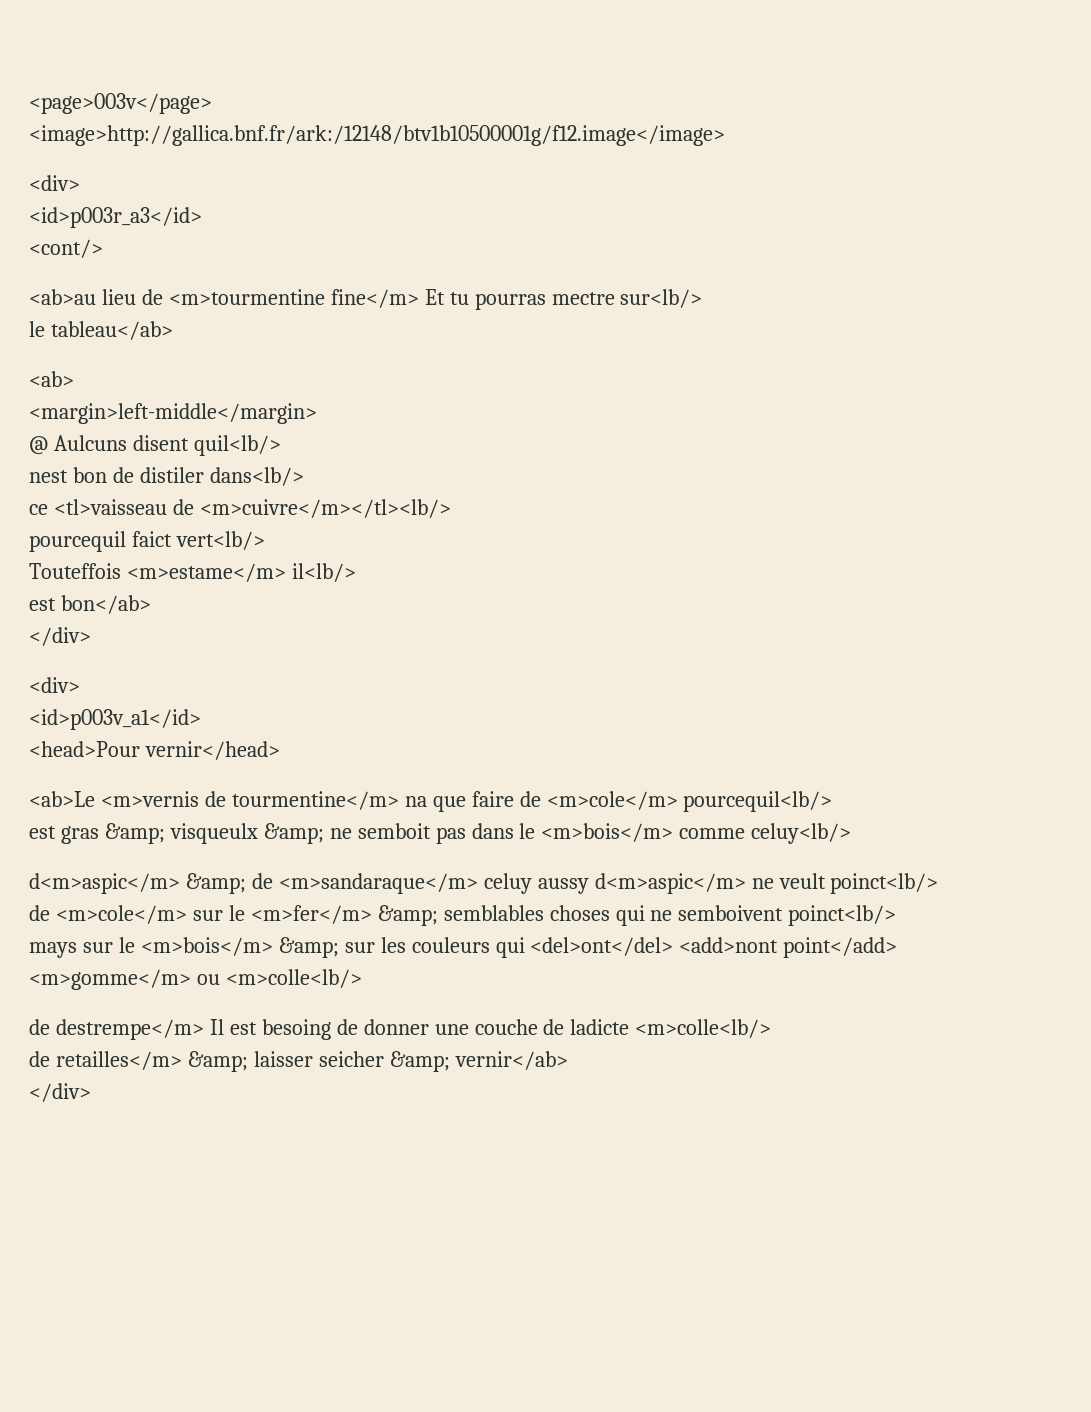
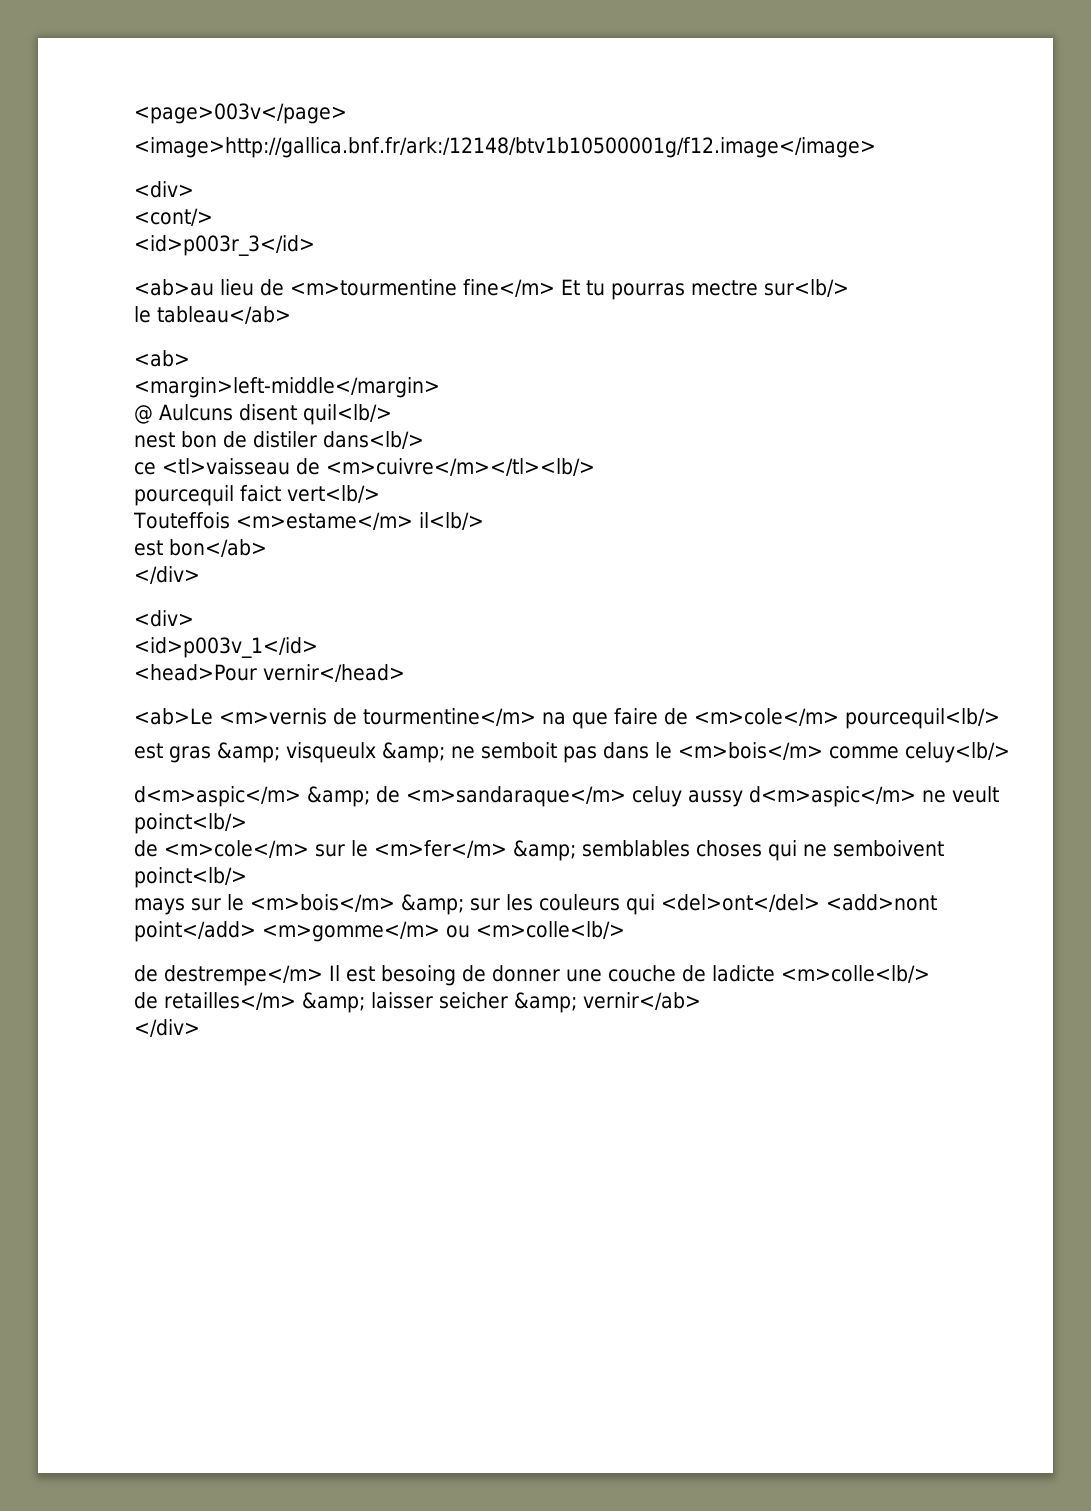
[29,207,202,228] [29,239,103,258] <id>p003r_a3</id> // <cont/> -> [134,208,213,226] [134,235,315,256] <cont/> // <id>p003r_3</id>
[29,709,201,730] <id>p003v_a1</id> -> [134,637,318,658] <id>p003v_1</id>

